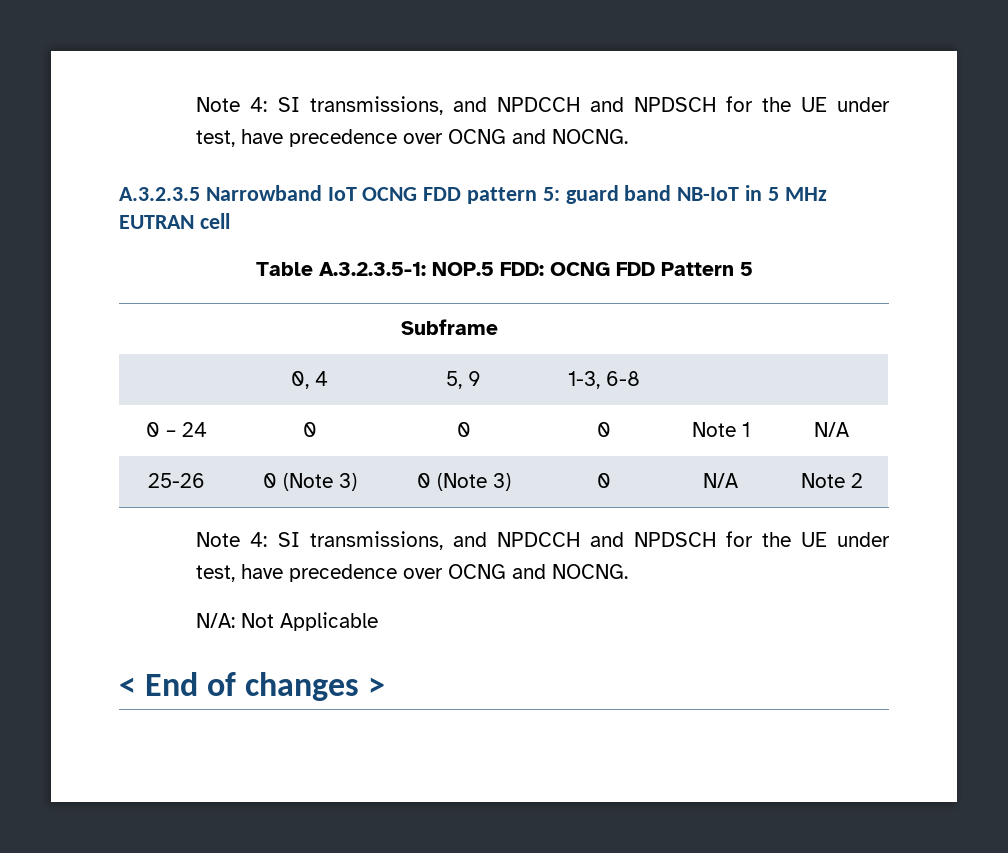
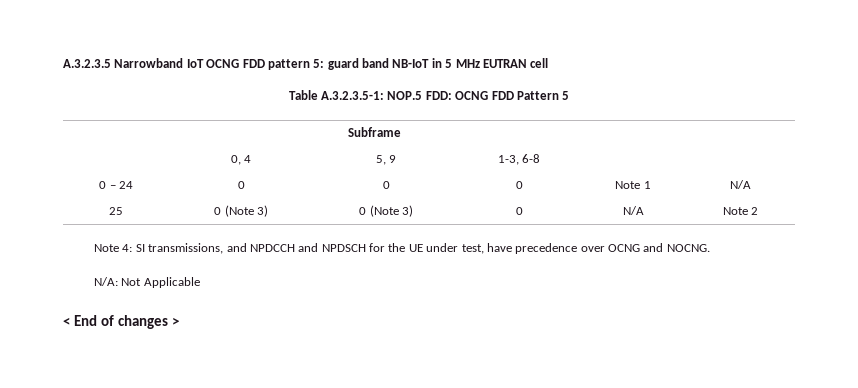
[196,96,890,115] [196,129,629,147] Note 4: SI transmissions, and NPDCCH and NPDSCH for the UE under test, have precedence over OCNG and NOCNG. // -> (63, 63) none
[147,473,205,488] 25-26 -> [109,207,123,215] 25

